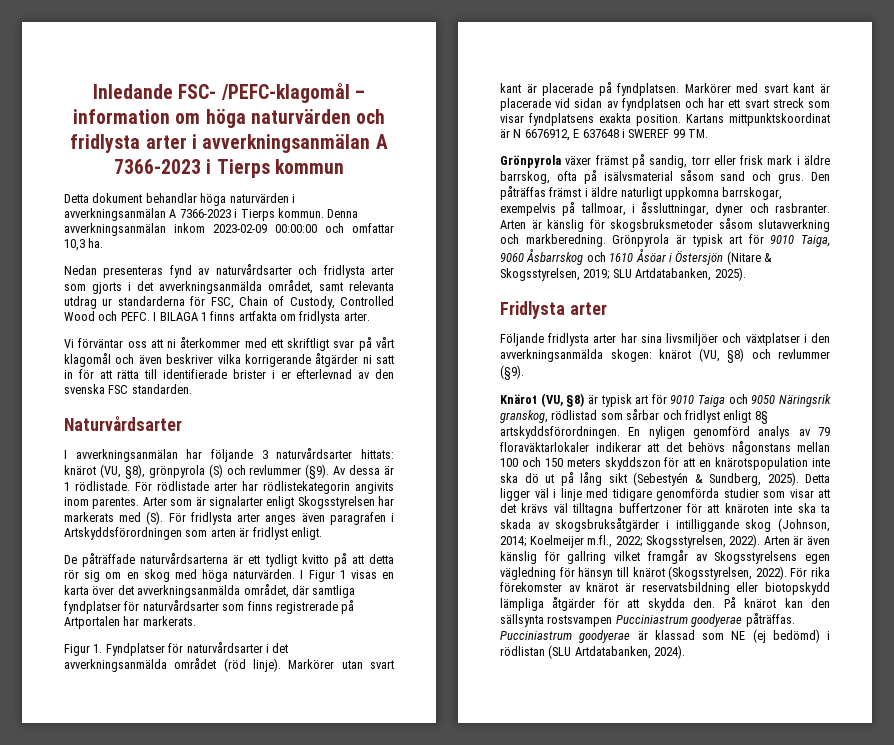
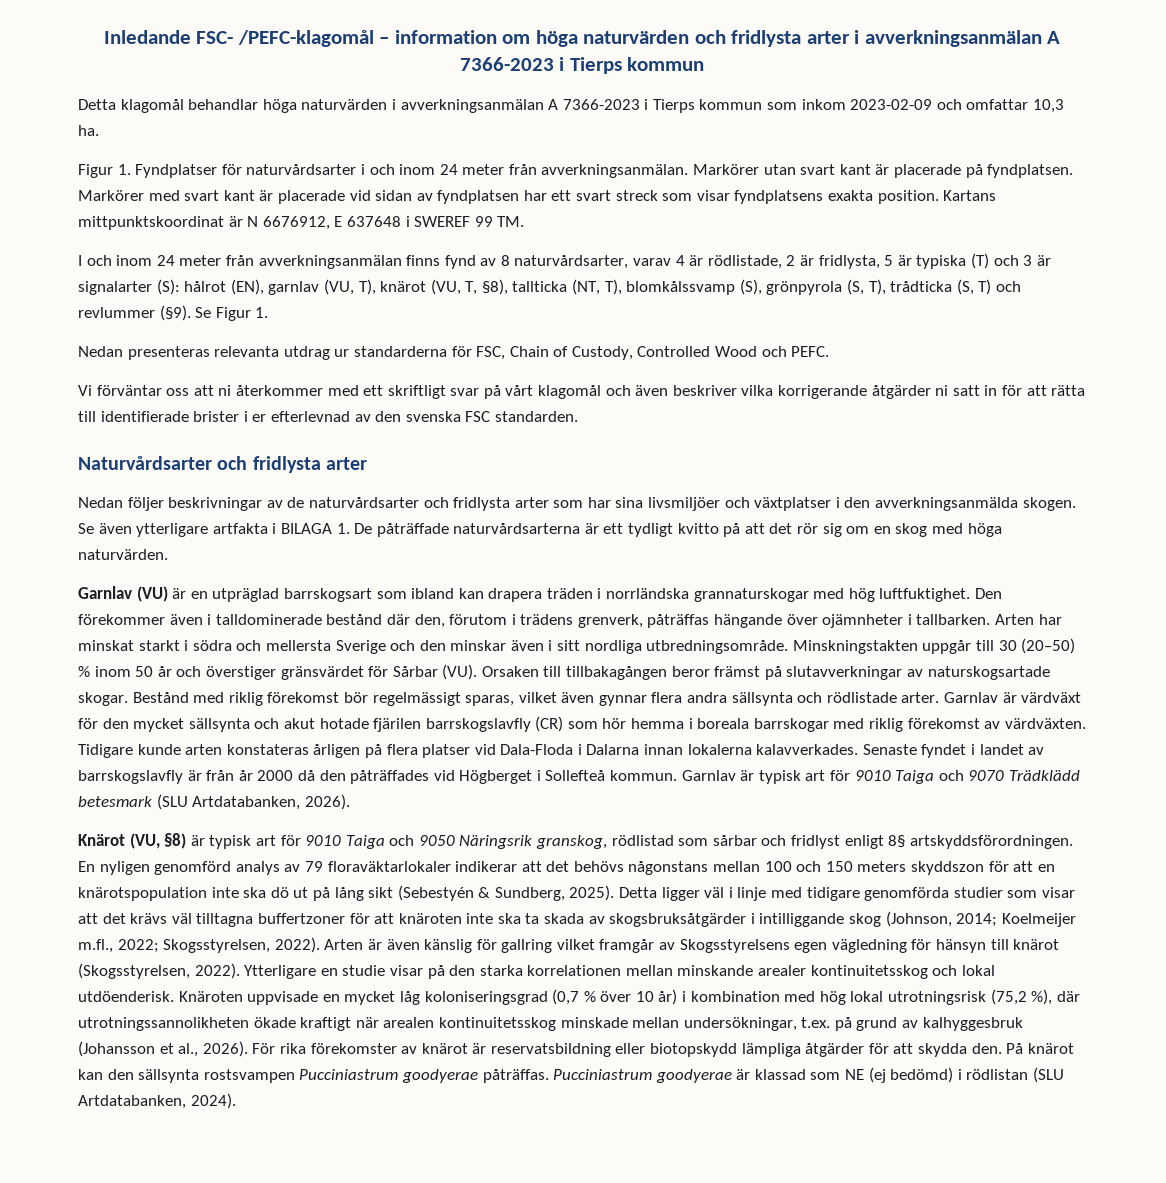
[92,193,143,203] dokument -> [120,99,184,113] klagomål
[277,208,359,218] [64,223,166,236] kommun. Denna avverkningsanmälan -> [699,99,798,110] kommun som
[275,224,317,233] 00:00:00 -> (933, 104) none
[64,264,394,278] [64,280,343,294] Nedan presenteras fynd av naturvårdsarter och fridlysta arter som gjorts i det avverkningsanmälda området, samt -> [78,164,1074,178] [78,190,997,204] [78,216,525,230] [78,253,1051,269] [78,279,1021,295] [78,305,269,321] [78,346,210,360] Figur 1. Fyndplatser för naturvårdsarter i och inom 24 meter från avverkningsanmälan. Markörer utan svart kant är placerade på fyndplatsen. Markörer med svart kant är placerade vid sidan av fyndplatsen har ett svart streck som visar fyndplatsens exakta position. Kartans mittpunktskoordinat är N 6676912, E 637648 i SWEREF 99 TM. // I och inom 24 meter från avverkningsanmälan finns fynd av 8 naturvårdsarter, varav 4 är rödlistade, 2 är fridlysta, 5 är typiska (T) och 3 är signalarter (S): hålrot (EN), garnlav (VU, T), knärot (VU, T, §8), tallticka (NT, T), blomkålssvamp (S), grönpyrola (S, T), trådticka (S, T) och revlummer (§9). Se Figur 1. // Nedan presenteras
[153,311,370,324] I BILAGA 1 finns artfakta om fridlysta arter. -> (830, 351) none
[64,448,394,462] [64,464,394,479] [64,481,394,494] [64,496,394,509] [64,511,395,525] [64,527,322,540] // I avverkningsanmälan har följande 3 naturvårdsarter hittats: knärot (VU, §8), grönpyrola (S) och revlummer (§9). Av dessa är 1 rödlistade. För rödlistade arter har rödlistekategorin angivits inom parentes. Arter som är signalarter enligt Skogsstyrelsen har markerats med (S). För fridlysta arter anges även paragrafen i Artskyddsförordningen som arten är fridlyst enligt. // -> [217,456,367,473] [78,497,1076,511] [78,523,350,537] och fridlysta arter // Nedan följer beskrivningar av de naturvårdsarter och fridlysta arter som har sina livsmiljöer och växtplatser i den avverkningsanmälda skogen. Se även ytterligare artfakta i BILAGA 1.
[368,554,394,564] detta -> [769,523,793,534] det
[300,570,395,582] [64,584,356,598] [64,600,355,614] [64,616,196,629] [64,642,289,656] [64,658,394,672] [500,82,830,96] [500,98,830,111] [500,113,830,126] [500,129,708,141] [500,154,830,168] [500,170,830,184] [500,186,783,200] [500,202,830,216] [500,218,830,232] [500,234,830,247] [500,249,772,265] [500,267,746,281] [500,301,607,319] [500,333,830,346] [500,348,830,363] [500,365,524,380] I Figur 1 visas en karta över det avverkningsanmälda området, där samtliga fyndplatser för naturvårdsarter som finns registrerade på Artportalen har markerats. // Figur 1. Fyndplatser för naturvårdsarter i det avverkningsanmälda området (röd linje). Markörer utan svart kant är placerade på fyndplatsen. Markörer med svart kant är placerade vid sidan av fyndplatsen och har ett svart streck som visar fyndplatsens exakta position. Kartans mittpunktskoordinat är N 6676912, E 637648 i SWEREF 99 TM. // Grönpyrola växer främst på sandig, torr eller frisk mark i äldre barrskog, ofta på isälvsmaterial såsom sand och grus. Den påträffas främst i äldre naturligt uppkomna barrskogar, exempelvis på tallmoar, i åssluttningar, dyner och rasbranter. Arten är känslig för skogsbruksmetoder såsom slutavverkning och markberedning. Grönpyrola är typisk art för 9010 Taiga, 9060 Åsbarrskog och 1610 Åsöar i Östersjön (Nitare & Skogsstyrelsen, 2019; SLU Artdatabanken, 2025). // Fridlysta arter // Följande fridlysta arter har sina livsmiljöer och växtplatser i den avverkningsanmälda skogen: knärot (VU, §8) och revlummer (§9). -> [78,586,1003,602] [78,614,1062,628] [78,638,1076,654] [78,664,1050,680] [78,692,1082,706] [78,716,1086,732] [78,744,1045,758] [78,770,1080,784] [78,794,350,810] // Garnlav (VU) är en utpräglad barrskogsart som ibland kan drapera träden i norrländska grannaturskogar med hög luftfuktighet. Den förekommer även i talldominerade bestånd där den, förutom i trädens grenverk, påträffas hängande över ojämnheter i tallbarken. Arten har minskat starkt i södra och mellersta Sverige och den minskar även i sitt nordliga utbredningsområde. Minskningstakten uppgår till 30 (20–50) % inom 50 år och överstiger gränsvärdet för Sårbar (VU). Orsaken till tillbakagången beror främst på slutavverkningar av naturskogsartade skogar. Bestånd med riklig förekomst bör regelmässigt sparas, vilket även gynnar flera andra sällsynta och rödlistade arter. Garnlav är värdväxt för den mycket sällsynta och akut hotade fjärilen barrskogslavfly (CR) som hör hemma i boreala barrskogar med riklig förekomst av värdväxten. Tidigare kunde arten konstateras årligen på flera platser vid Dala-Floda i Dalarna innan lokalerna kalavverkades. Senaste fyndet i landet av barrskogslavfly är från år 2000 då den påträffades vid Högberget i Sollefteå kommun. Garnlav är typisk art för 9010 Taiga och 9070 Trädklädd betesmark (SLU Artdatabanken, 2026).
(787, 573) none -> [244,965,995,979] [78,989,1080,1005] [78,1017,1023,1031] [78,1041,248,1057] Ytterligare en studie visar på den starka korrelationen mellan minskande arealer kontinuitetsskog och lokal utdöenderisk. Knäroten uppvisade en mycket låg koloniseringsgrad (0,7 % över 10 år) i kombination med hög lokal utrotningsrisk (75,2 %), där utrotningssannolikheten ökade kraftigt när arealen kontinuitetsskog minskade mellan undersökningar, t.ex. på grund av kalhyggesbruk (Johansson et al., 2026).

